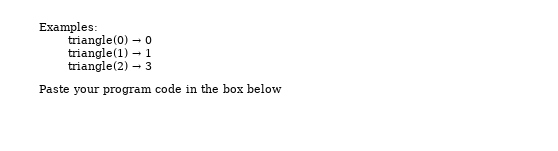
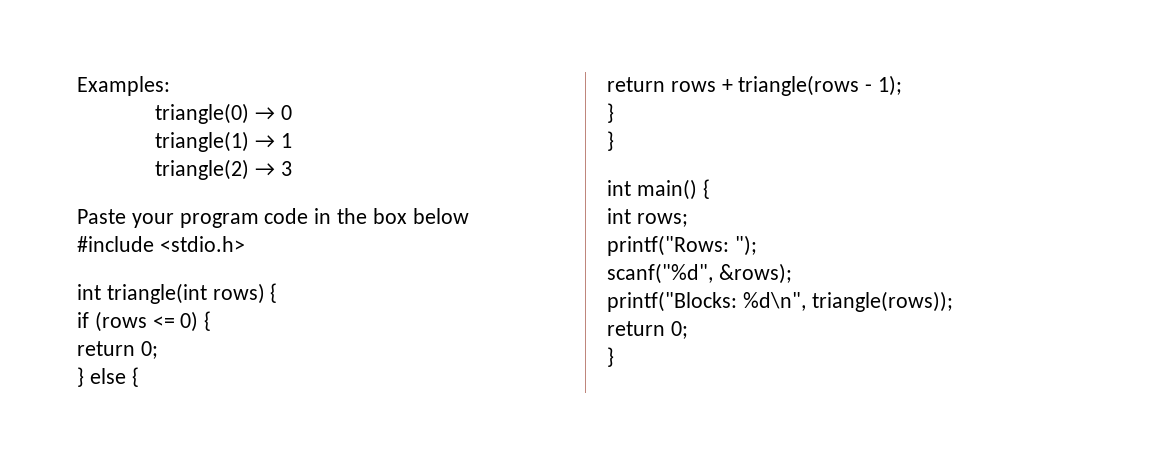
(282, 88) none -> [77,236,245,252] [77,283,278,304] [77,311,212,332] [77,341,158,359] [77,367,139,387] [607,75,903,96] [607,103,614,123] [607,131,614,151] [607,179,710,200] [607,208,688,227] [607,235,757,256] [607,263,792,284] [607,291,953,312] [607,321,688,339] [607,347,614,367] // #include <stdio.h> // int triangle(int rows) { // if (rows <= 0) { // return 0; // } else { // return rows + triangle(rows - 1); // } // } // int main() { // int rows; // printf("Rows: "); // scanf("%d", &rows); // printf("Blocks: %d\n", triangle(rows)); // return 0; // }

